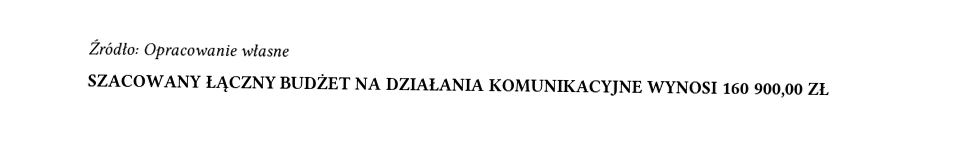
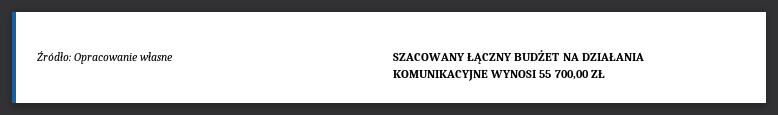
[721,82,803,98] 160 900,00 -> [539,70,589,80] 55 700,00

